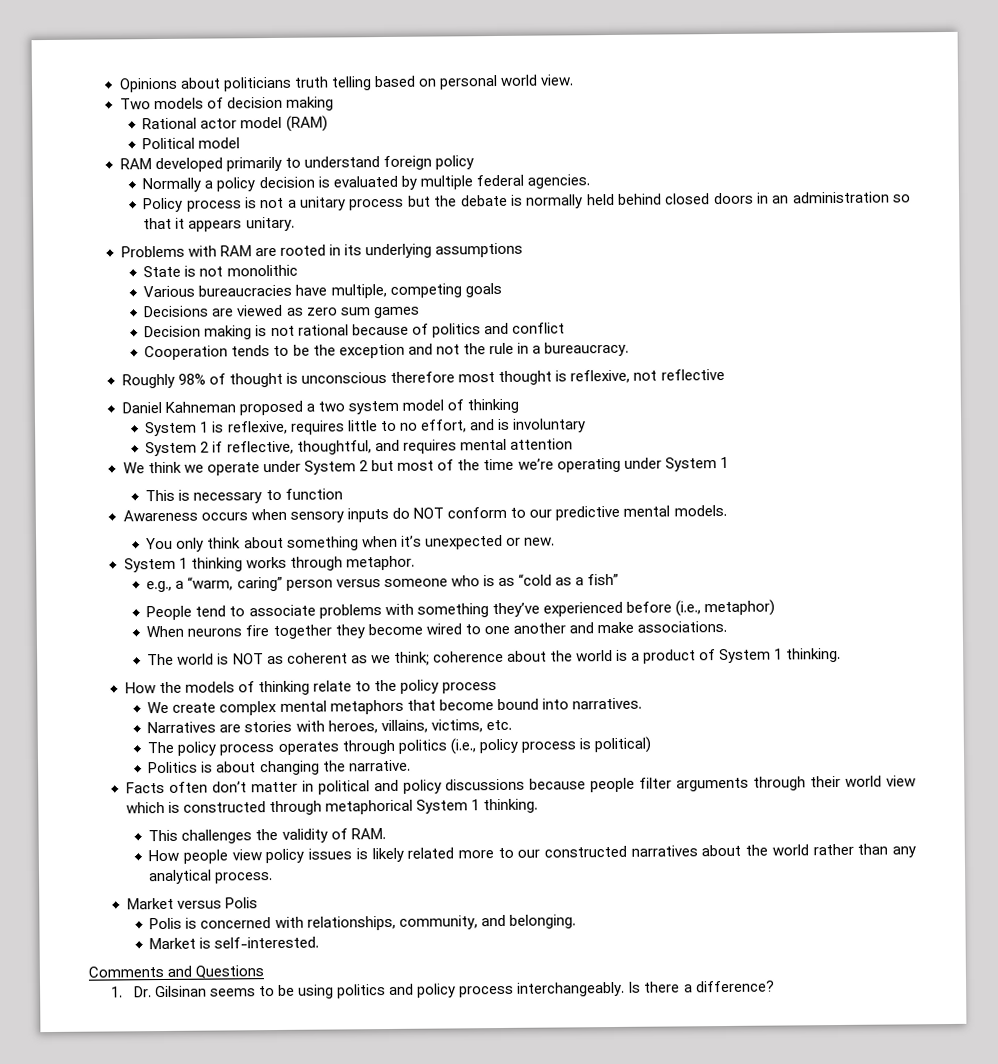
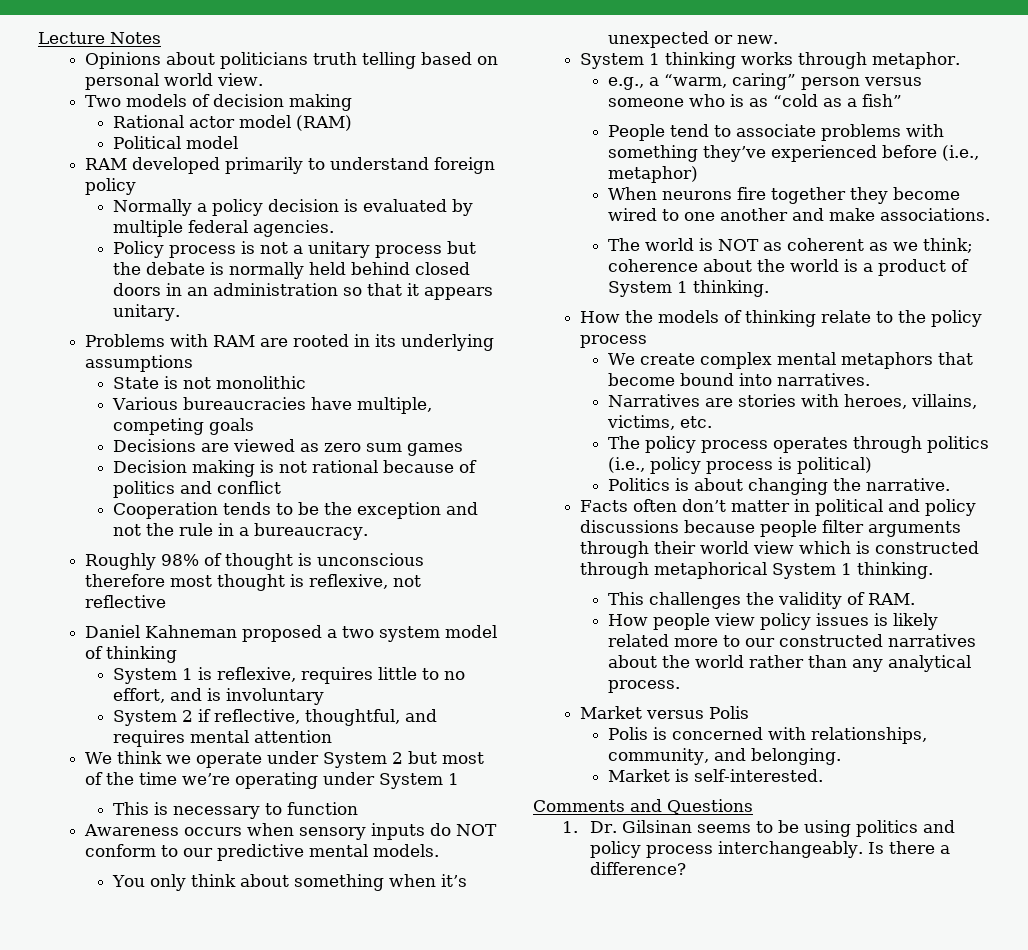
(118, 85) none -> [38,32,161,44] Lecture Notes //

